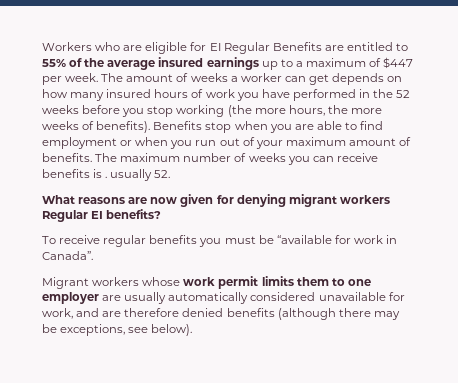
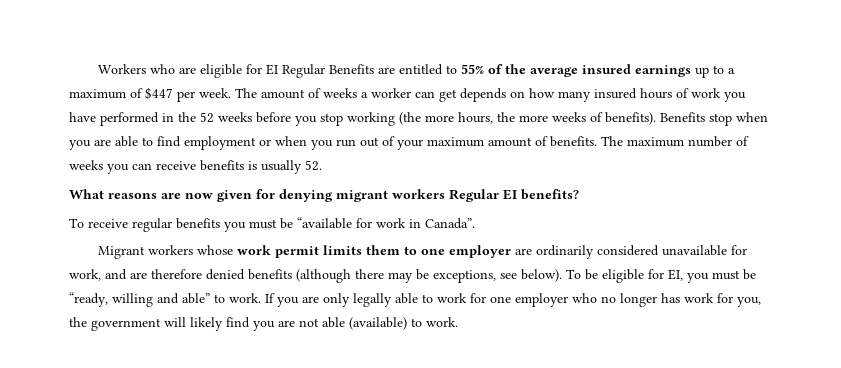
[105,176,108,178] . -> (257, 165) none
[124,292,249,304] usually automatically -> [536,245,595,259] ordinarily
(193, 330) none -> [566,269,756,283] [69,292,761,307] [69,317,458,331] To be eligible for EI, you must be “ready, willing and able” to work. If you are only legally able to work for one employer who no longer has work for you, the government will likely find you are not able (available) to work.

